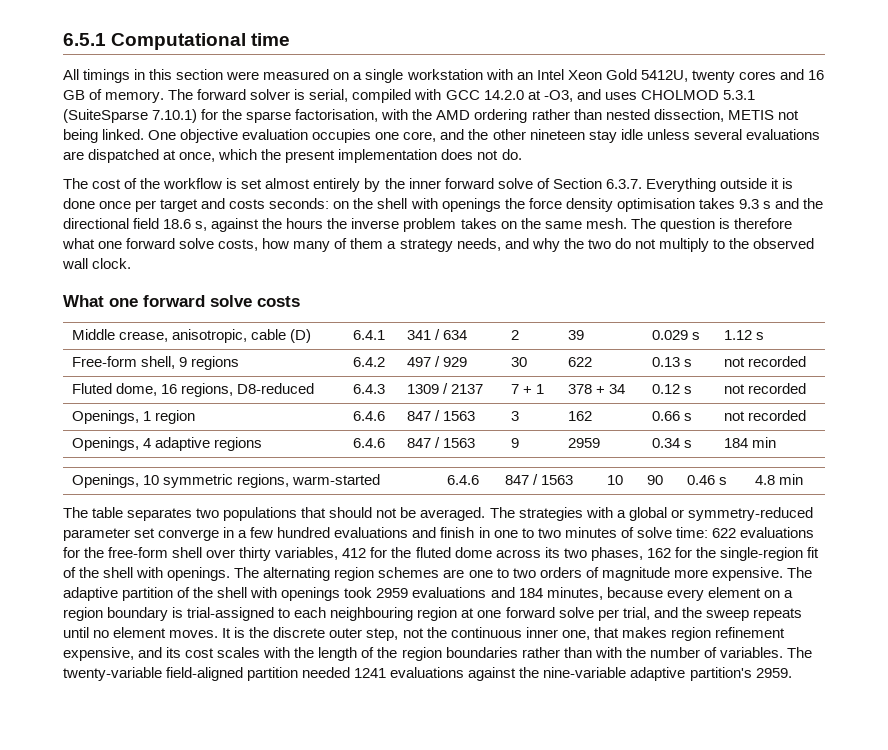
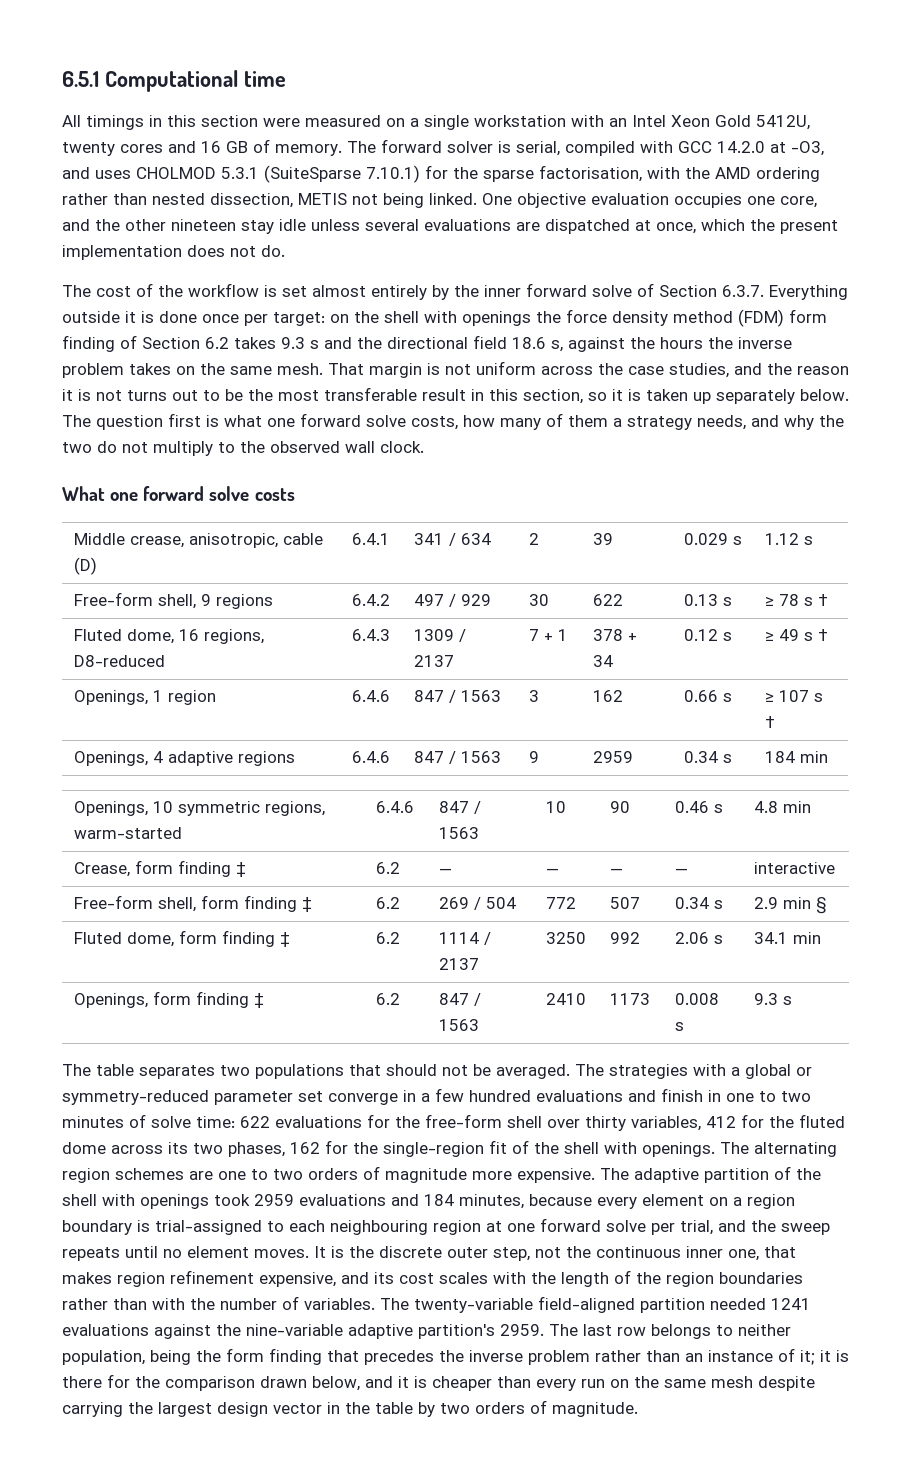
[160,198,330,212] target and costs seconds: -> [273,312,325,326] target:
[616,198,695,212] optimisation -> [673,309,827,327] [62,335,229,352] method (FDM) form finding of Section 6.2
[630,218,792,232] The question is therefore -> [328,361,849,378] [62,387,849,404] [62,413,219,430] That margin is not uniform across the case studies, and the reason it is not turns out to be the most transferable result in this section, so it is taken up separately below. The question first is
[724,356,807,367] not recorded -> [764,594,828,606] ≥ 78 s †
[724,383,807,394] not recorded -> [764,629,828,641] ≥ 49 s †
[724,410,807,421] not recorded -> [764,690,823,702] [764,716,775,728] ≥ 107 s †
(804, 479) none -> [73,860,246,877] [375,862,400,874] [438,868,452,874] [545,868,559,874] [609,868,623,874] [674,868,688,874] [753,862,835,874] [73,895,312,912] [375,897,400,909] [438,897,516,910] [545,897,576,909] [609,897,640,909] [674,897,723,909] [753,897,826,914] [73,930,290,947] [375,932,400,944] [438,932,491,945] [438,958,479,970] [545,932,586,944] [609,932,640,944] [674,932,723,944] [753,932,821,944] [73,991,264,1008] [375,993,400,1005] [438,993,481,1006] [438,1019,479,1031] [545,993,586,1005] [609,993,650,1005] [674,993,719,1005] [674,1022,684,1031] [753,993,792,1005] // Crease, form finding ‡ | 6.2 | — | — | — | — | interactive // Free-form shell, form finding ‡ | 6.2 | 269 / 504 | 772 | 507 | 0.34 s | 2.9 min § // Fluted dome, form finding ‡ | 6.2 | 1114 / 2137 | 3250 | 992 | 2.06 s | 34.1 min // Openings, form finding ‡ | 6.2 | 847 / 1563 | 2410 | 1173 | 0.008 s | 9.3 s
(792, 673) none -> [549,1324,791,1339] [62,1348,849,1365] [62,1374,815,1391] [62,1400,638,1417] The last row belongs to neither population, being the form finding that precedes the inverse problem rather than an instance of it; it is there for the comparison drawn below, and it is cheaper than every run on the same mesh despite carrying the largest design vector in the table by two orders of magnitude.

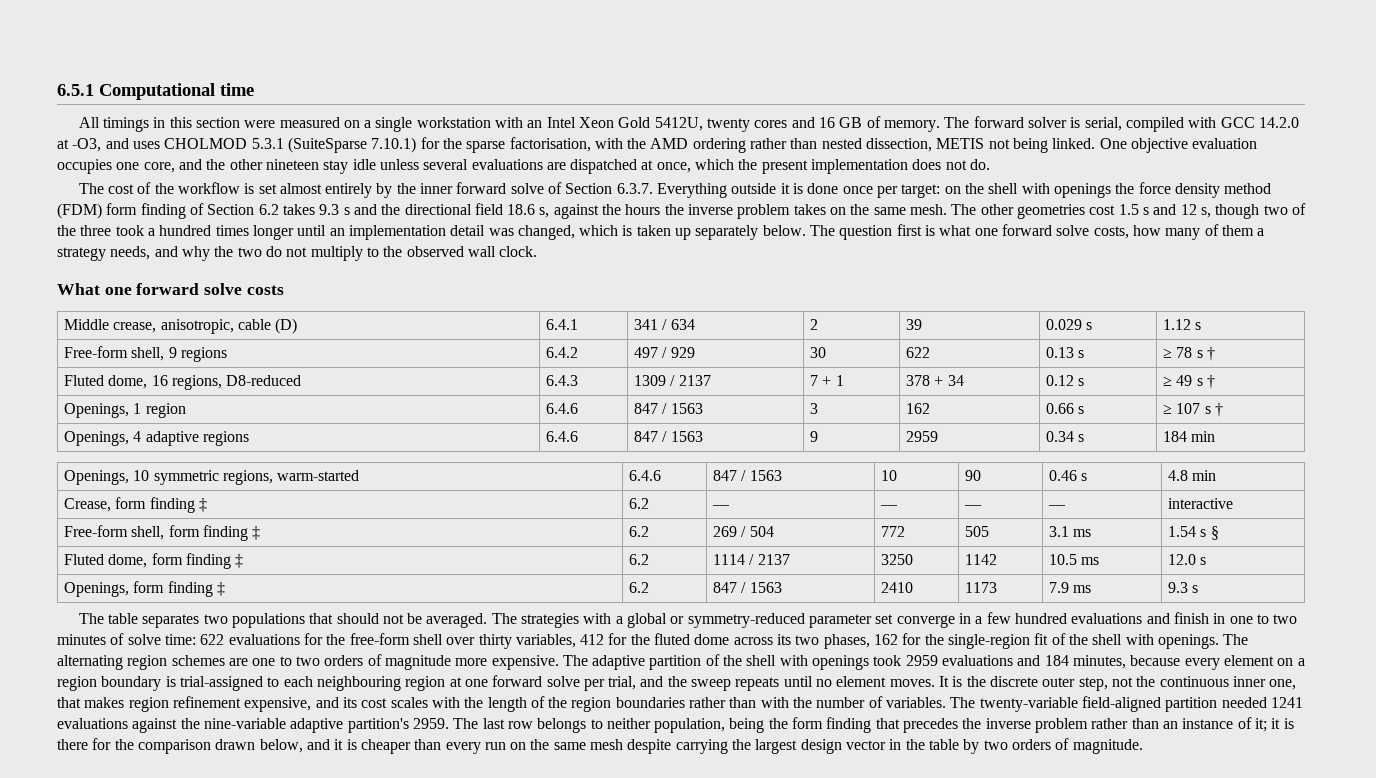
[328,361,849,378] [62,387,623,404] That margin is not uniform across the case studies, and the reason it is not turns out to be the most transferable result in this section, so it -> [951,203,1306,219] [57,225,619,240] The other geometries cost 1.5 s and 12 s, though two of the three took a hundred times longer until an implementation detail was changed, which
[609,897,640,909] [674,897,723,909] [753,897,811,909] 507 | 0.34 s | 2.9 min -> [964,526,989,537] [1048,526,1092,537] [1167,526,1207,537] 505 | 3.1 ms | 1.54 s
[609,932,640,944] [674,932,723,944] [753,932,821,944] 992 | 2.06 s | 34.1 min -> [964,554,997,565] [1048,554,1100,565] [1167,554,1207,565] 1142 | 10.5 ms | 12.0 s
[674,993,719,1005] [674,1022,684,1031] 0.008 s -> [1048,582,1092,593] 7.9 ms

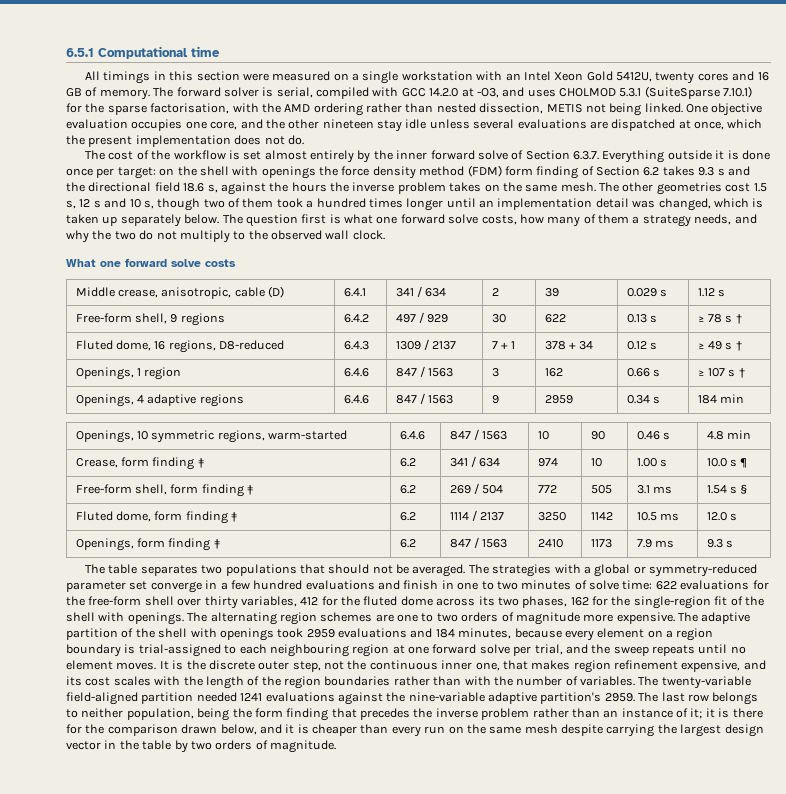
[1142,204,1197,215] s and 12 -> [66,198,141,209] s, 12 s and 10
[57,225,112,236] the three -> [242,198,274,208] them
[711,505,730,509] [879,505,898,509] [963,505,982,509] [1047,505,1066,509] [1167,498,1233,509] — | — | — | — | interactive -> [449,456,501,467] [537,458,558,467] [590,458,602,467] [636,458,668,467] [706,458,749,468] 341 / 634 | 974 | 10 | 1.00 s | 10.0 s ¶

